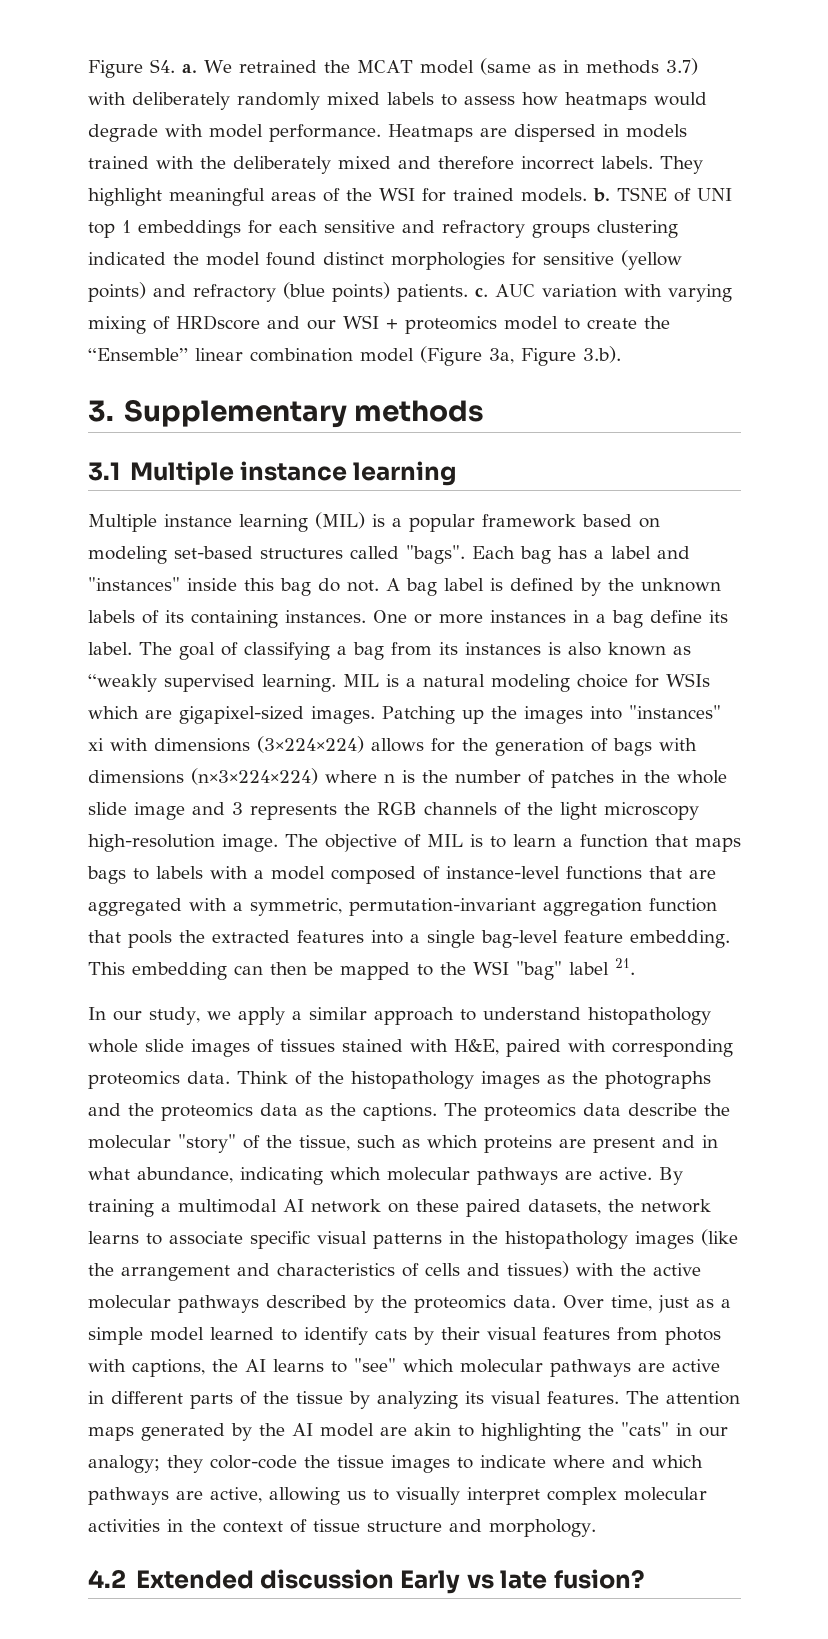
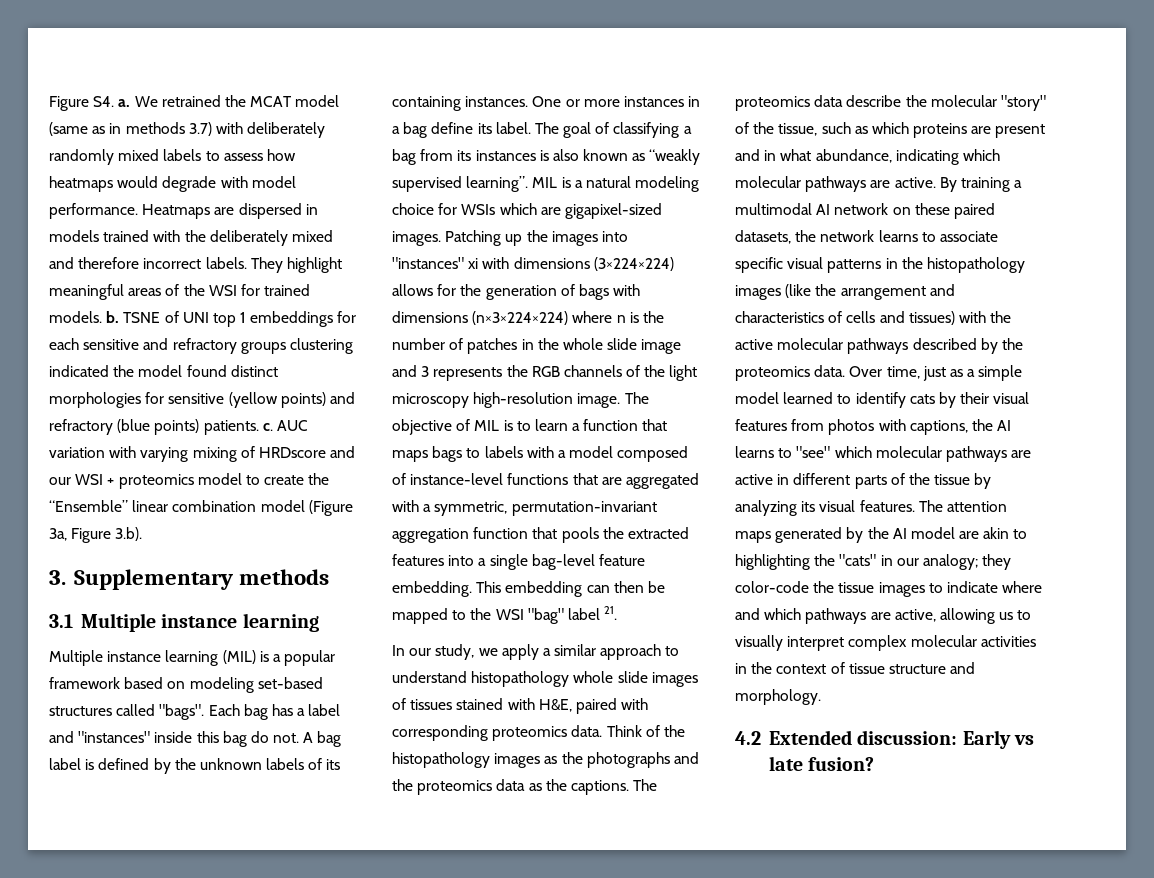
[262,674,336,692] learning. -> [466,176,529,192] learning”.
[259,1569,394,1589] discussion -> [857,730,958,745] discussion:

